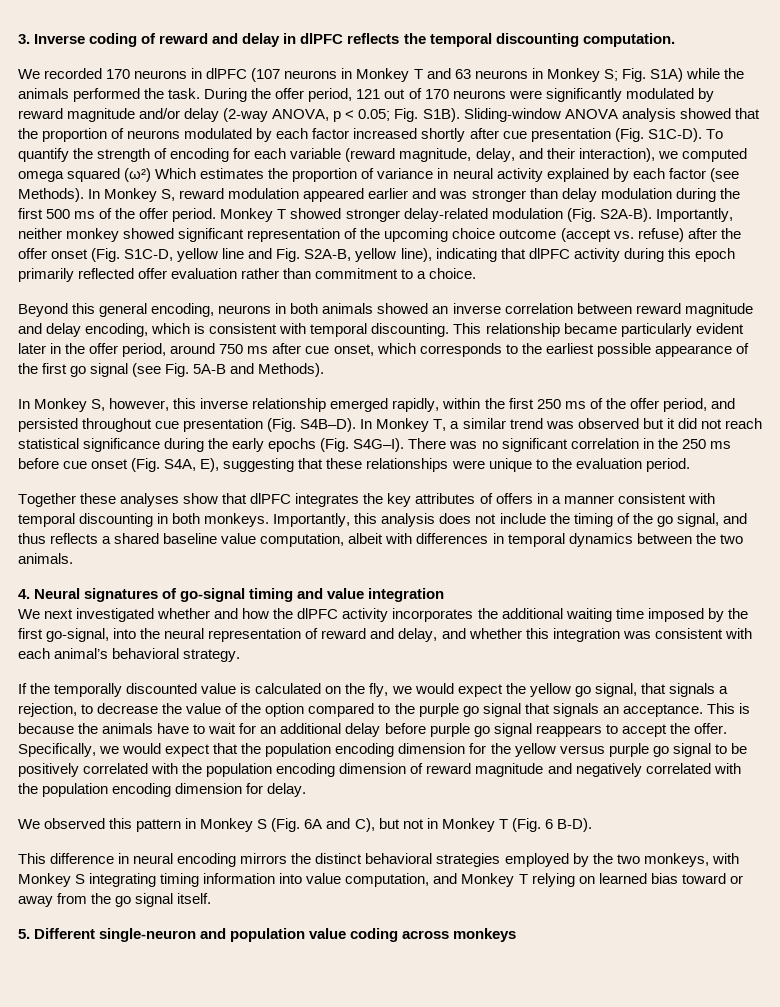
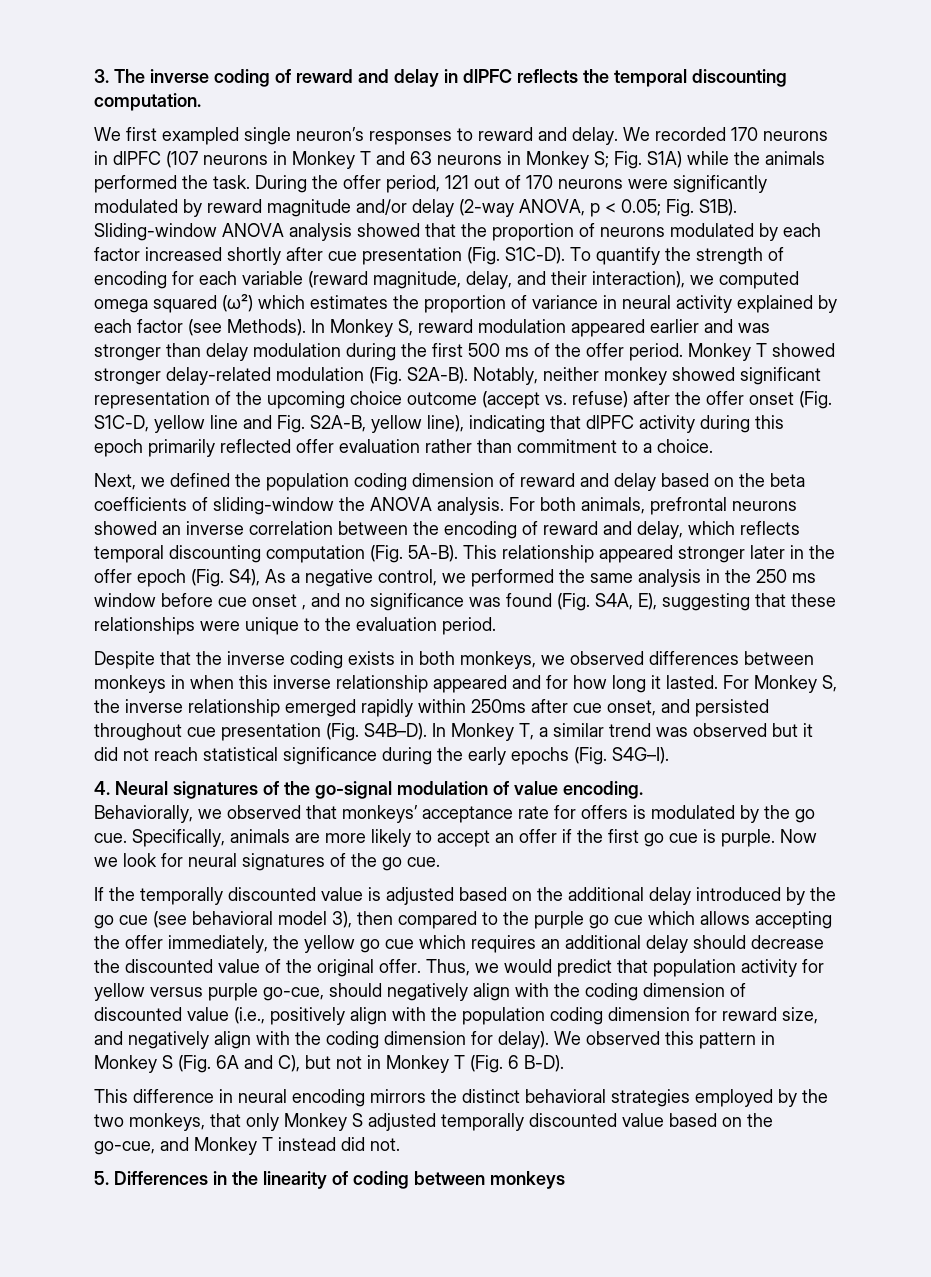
[34,34,86,44] Inverse -> [114,69,209,83] The inverse
(40, 74) none -> [126,127,650,145] first exampled single neuron’s responses to reward and delay. We
[155,168,197,179] Which -> [258,295,305,309] which
[655,208,733,222] Importantly, -> [473,367,538,385] Notably,
[18,303,374,317] Beyond this general encoding, neurons in both animals -> [94,473,805,491] [94,497,797,515] Next, we defined the population coding dimension of reward and delay based on the beta coefficients of sliding-window the ANOVA analysis. For both animals, prefrontal neurons
[635,303,753,317] [18,323,744,337] [18,343,749,357] [18,363,325,377] [18,398,707,412] reward magnitude and delay encoding, which is consistent with temporal discounting. This relationship became particularly evident later in the offer period, around 750 ms after cue onset, which corresponds to the earliest possible appearance of the first go signal (see Fig. 5A-B and Methods). // In Monkey S, however, this inverse relationship emerged rapidly, within the first 250 ms of the offer period, -> [413,521,800,539] [94,545,835,563] [94,569,816,587] [94,593,836,611] [94,617,496,635] [94,651,814,669] [94,675,837,693] [94,699,656,717] the encoding of reward and delay, which reflects temporal discounting computation (Fig. 5A-B). This relationship appeared stronger later in the offer epoch (Fig. S4), As a negative control, we performed the same analysis in the 250 ms window before cue onset , and no significance was found (Fig. S4A, E), suggesting that these relationships were unique to the evaluation period. // Despite that the inverse coding exists in both monkeys, we observed differences between monkeys in when this inverse relationship appeared and for how long it lasted. For Monkey S, the inverse relationship emerged rapidly within 250ms after cue onset,
[408,438,731,452] [18,458,690,472] [18,493,715,507] [18,513,747,527] [18,533,743,547] [18,553,73,564] [18,588,445,602] [18,608,748,622] [18,628,752,642] [18,648,241,662] There was no significant correlation in the 250 ms before cue onset (Fig. S4A, E), suggesting that these relationships were unique to the evaluation period. // Together these analyses show that dlPFC integrates the key attributes of offers in a manner consistent with temporal discounting in both monkeys. Importantly, this analysis does not include the timing of the go signal, and thus reflects a shared baseline value computation, albeit with differences in temporal dynamics between the two animals. // 4. Neural signatures of go-signal timing and value integration // We next investigated whether and how the dlPFC activity incorporates the additional waiting time imposed by the first go-signal, into the neural representation of reward and delay, and whether this integration was consistent with each animal’s behavioral strategy. -> [94,781,643,799] [94,805,815,823] [94,829,817,847] [94,853,440,871] // 4. Neural signatures of the go-signal modulation of value encoding. // Behaviorally, we observed that monkeys’ acceptance rate for offers is modulated by the go cue. Specifically, animals are more likely to accept an offer if the first go cue is purple. Now we look for neural signatures of the go cue.
[255,683,728,697] [18,703,305,717] calculated on the fly, we would expect the yellow go signal, that signals a rejection, to decrease the value of the option -> [386,887,836,905] [94,911,393,929] adjusted based on the additional delay introduced by the go cue (see behavioral model 3), then
[482,703,750,717] [18,723,727,737] [18,743,747,757] [18,763,544,777] signal that signals an acceptance. This is because the animals have to wait for an additional delay before purple go signal reappears to accept the offer. Specifically, we would expect that the population encoding dimension for the yellow versus purple go signal to be positively correlated with the population encoding dimension of reward magnitude -> [614,911,832,929] [94,935,824,953] [94,959,824,977] [94,983,746,1001] [94,1007,818,1025] cue which allows accepting the offer immediately, the yellow go cue which requires an additional delay should decrease the discounted value of the original offer. Thus, we would predict that population activity for yellow versus purple go-cue, should negatively align with the coding dimension of discounted value (i.e., positively align with the population coding dimension for reward size,
[645,763,741,774] [18,783,307,797] correlated with the population encoding dimension for delay. // -> [214,1031,549,1049] align with the coding dimension for delay).
[711,853,739,864] [18,873,743,887] [18,893,212,907] [18,928,450,942] with Monkey S integrating timing information into value computation, and Monkey T relying on learned bias toward or away from the go signal itself. // 5. Different single-neuron and population value coding across -> [210,1113,773,1131] [94,1137,400,1155] [94,1171,485,1189] that only Monkey S adjusted temporally discounted value based on the go-cue, and Monkey T instead did not. // 5. Differences in the linearity of coding between

